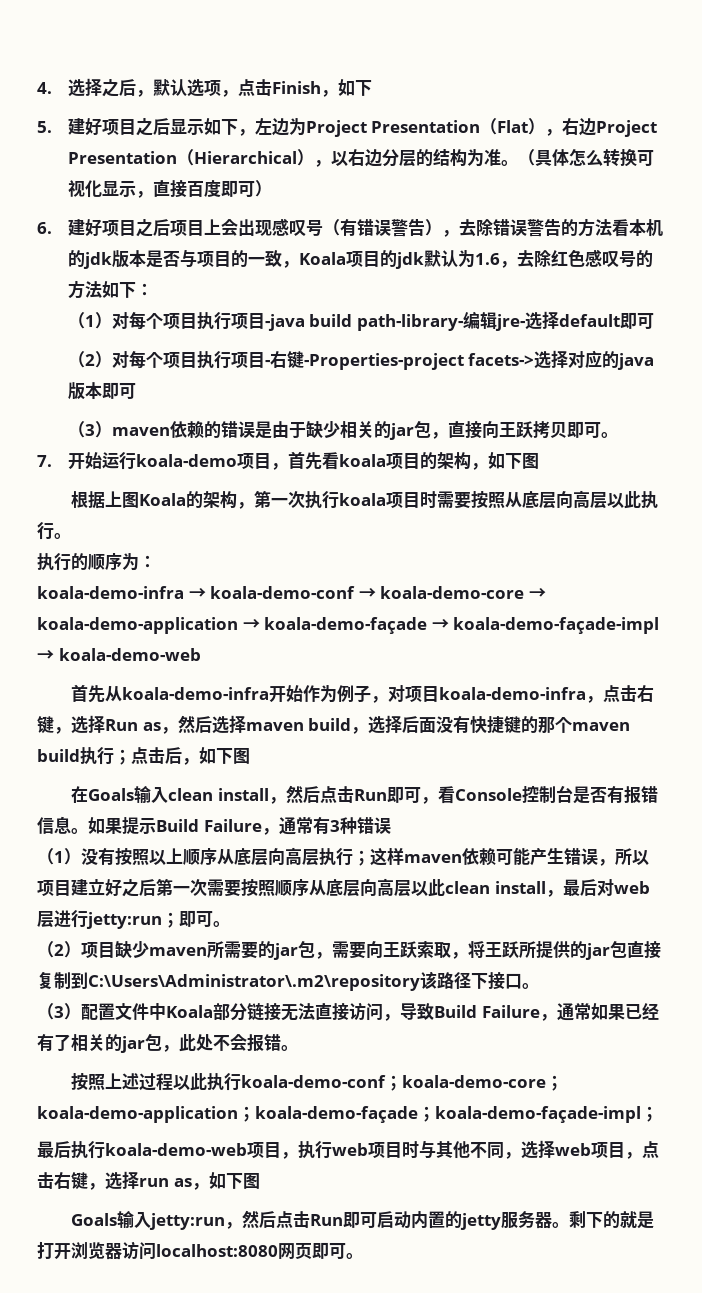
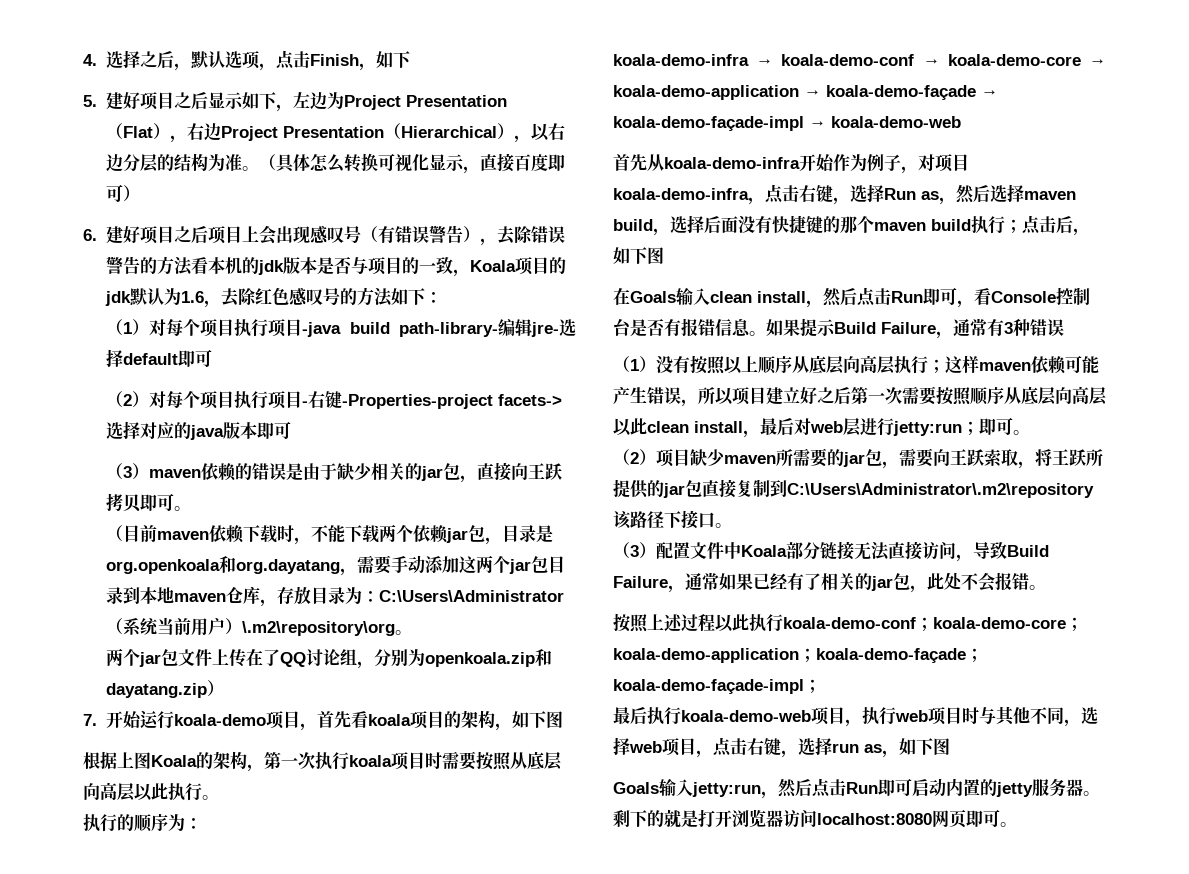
(618, 435) none -> [106,524,554,545] [106,555,566,576] [106,586,565,607] [106,617,413,636] [106,648,553,669] [106,680,225,698] // （目前maven依赖下载时，不能下载两个依赖jar包，目录是org.openkoala和org.dayatang，需要手动添加这两个jar包目录到本地maven仓库，存放目录为：C:\Users\Administrator（系统当前用户）\.m2\repository\org。 // 两个jar包文件上传在了QQ讨论组，分别为openkoala.zip和dayatang.zip）

